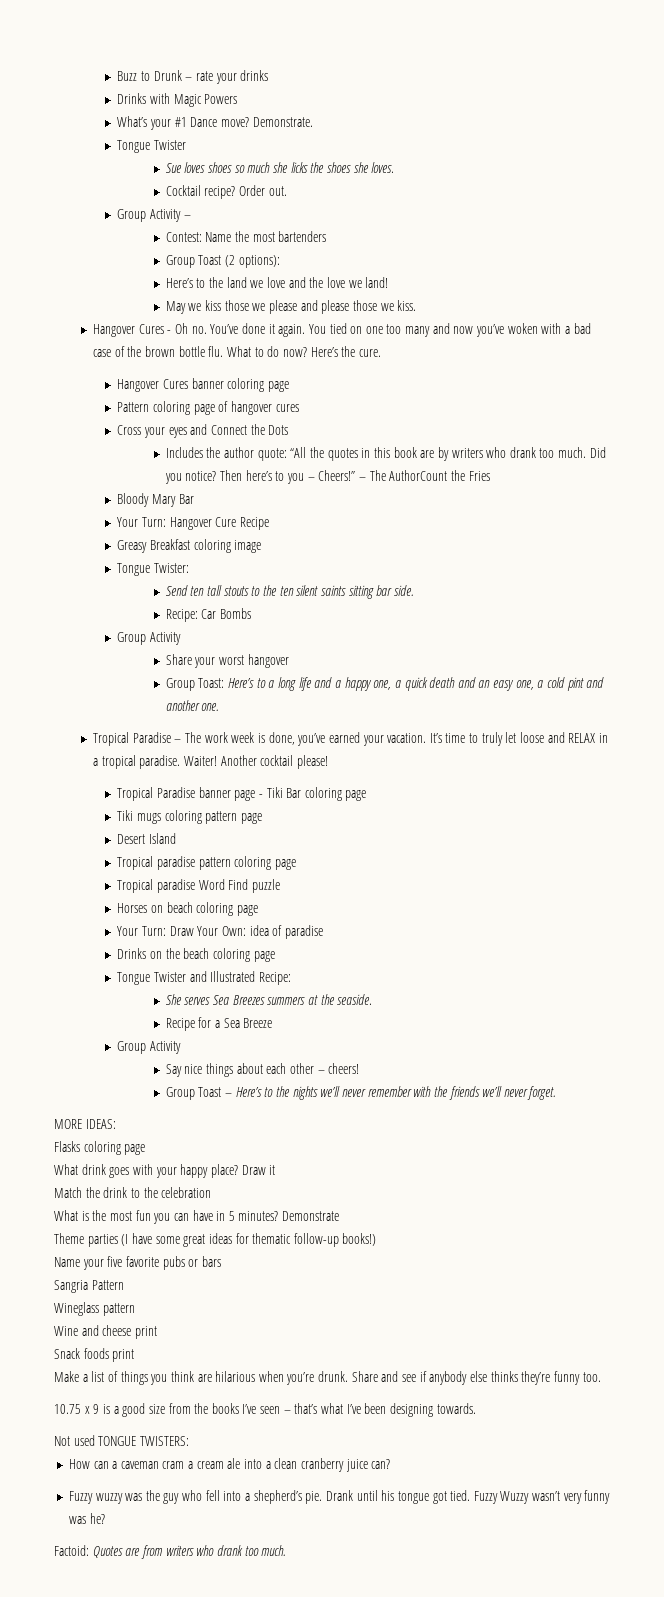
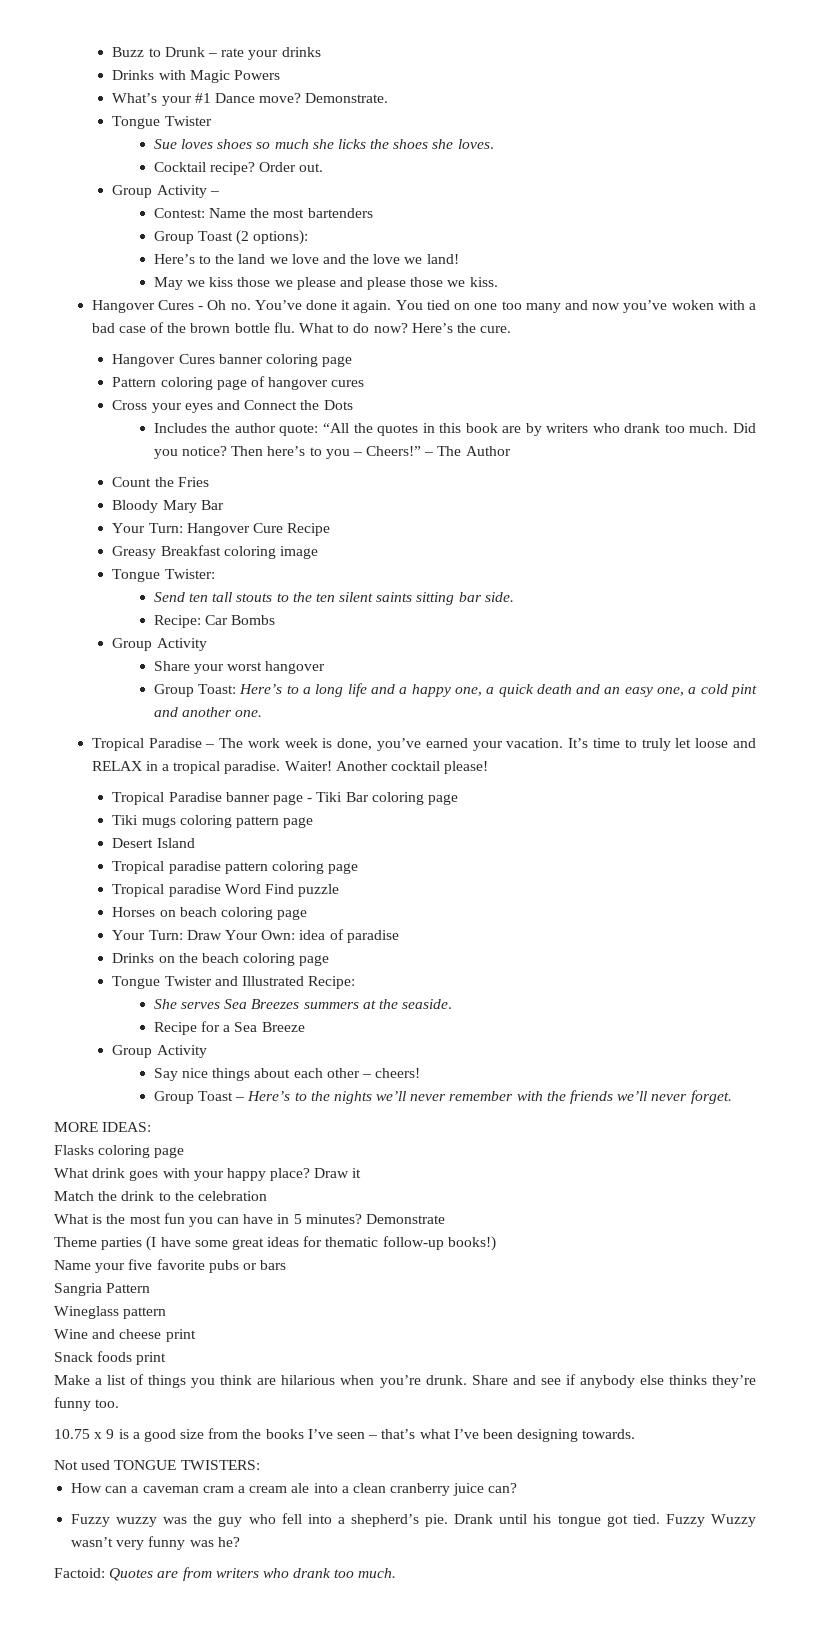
[389,470,448,481] AuthorCount -> [465,446,511,456] [112,477,152,487] Author // Count

